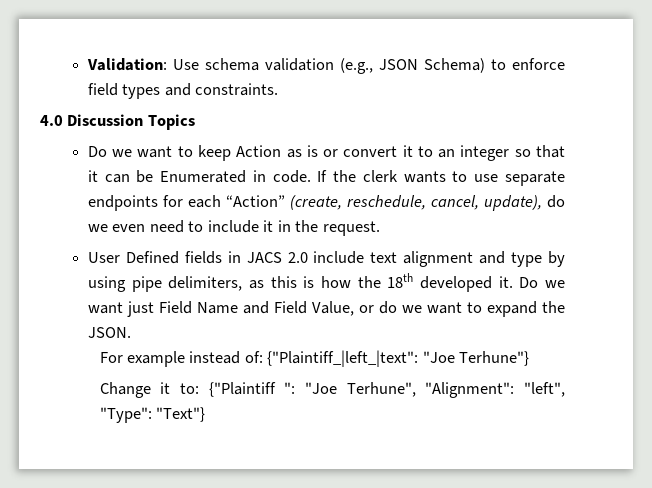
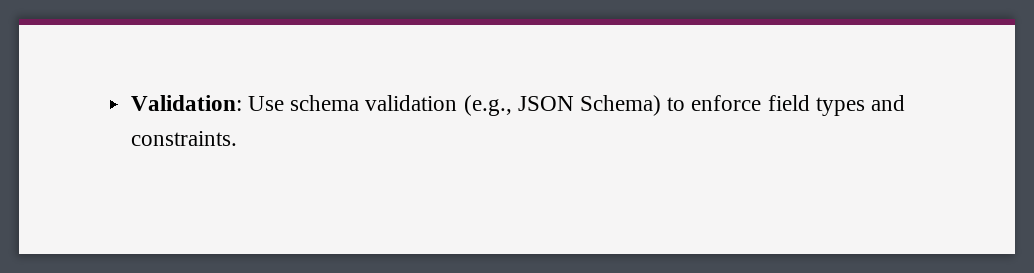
[40,114,195,130] [87,145,565,161] [87,170,565,186] [87,195,566,211] [87,220,380,236] [87,251,565,267] [87,273,566,292] [87,301,565,317] [87,327,131,338] [99,350,530,367] [99,382,565,398] [99,407,206,423] // 4.0 Discussion Topics // Do we want to keep Action as is or convert it to an integer so that it can be Enumerated in code. If the clerk wants to use separate endpoints for each “Action” (create, reschedule, cancel, update), do we even need to include it in the request. // User Defined fields in JACS 2.0 include text alignment and type by using pipe delimiters, as this is how the 18th developed it. Do we want just Field Name and Field Value, or do we want to expand the JSON. // For example instead of: {"Plaintiff_|left_|text": "Joe Terhune"} // Change it to: {"Plaintiff ": "Joe Terhune", "Alignment": "left", "Type": "Text"} -> (237, 138) none

